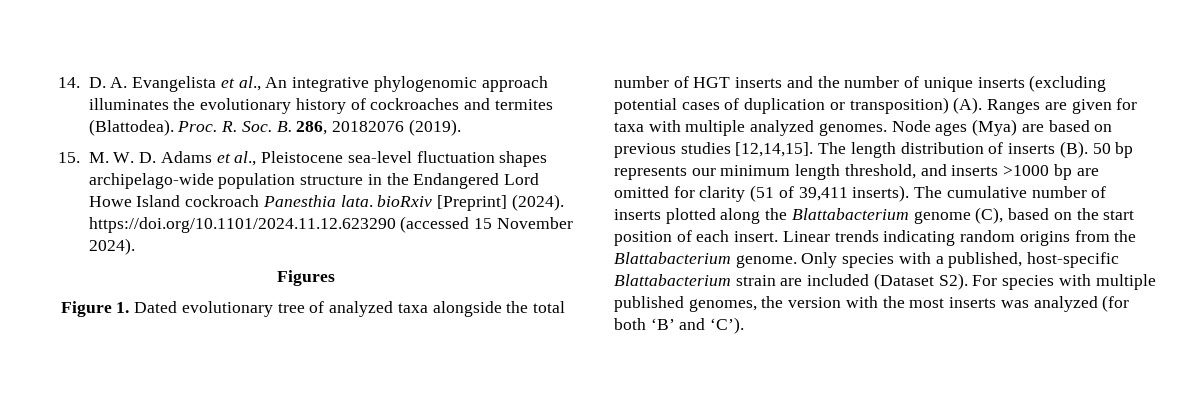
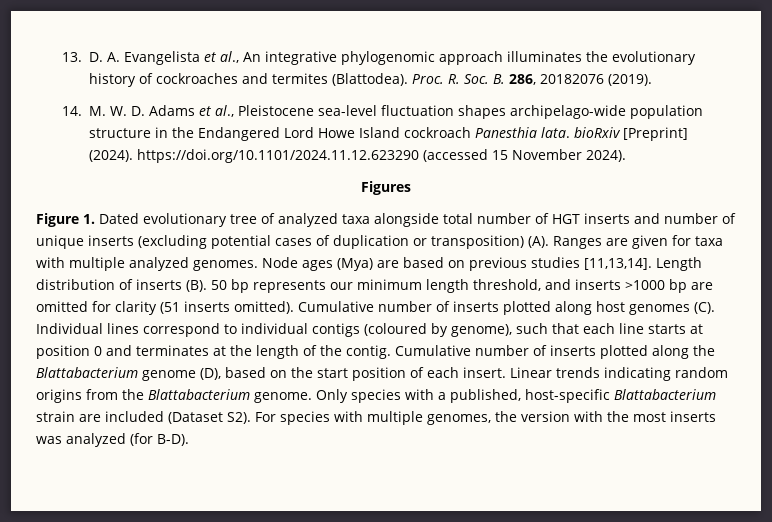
[58,77,81,88] 14. -> [62,52,83,62] 13.
[58,152,81,163] 15. -> [62,106,83,116] 14.
[506,301,529,313] the -> (439, 220) none
[817,76,840,88] the -> (660, 218) none
[735,142,896,158] [12,14,15]. The length -> [584,257,702,271] [11,13,14]. Length
[778,185,1027,202] of 39,411 inserts). The cumulative -> [184,301,715,315] [36,323,703,337] [36,345,471,359] inserts omitted). Cumulative number of inserts plotted along host genomes (C). Individual lines correspond to individual contigs (coloured by genome), such that each line starts at position 0 and terminates at the length of the contig. Cumulative
[975,207,1004,224] (C), -> [200,368,221,380] (D),
[614,296,684,312] published -> (423, 418) none
[614,317,745,334] both ‘B’ and ‘C’). -> [157,434,189,446] B-D).

